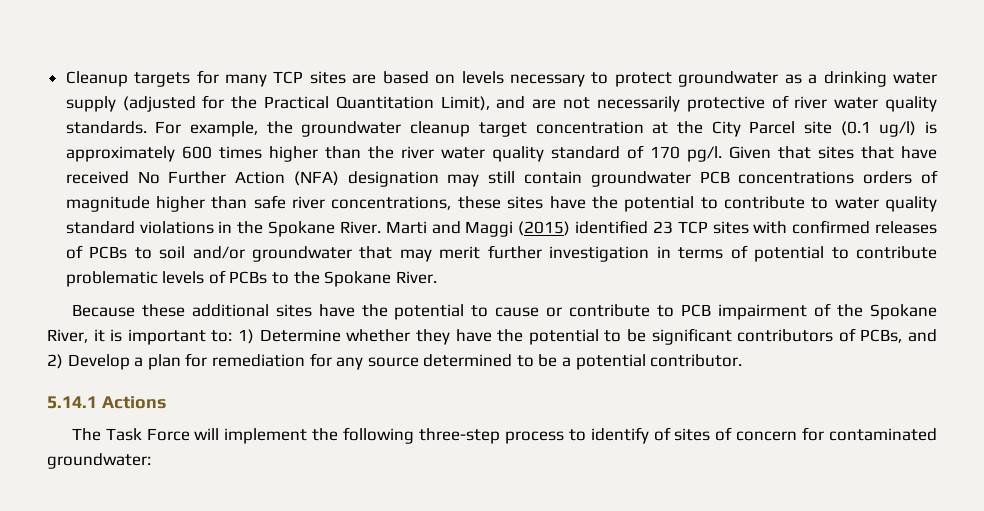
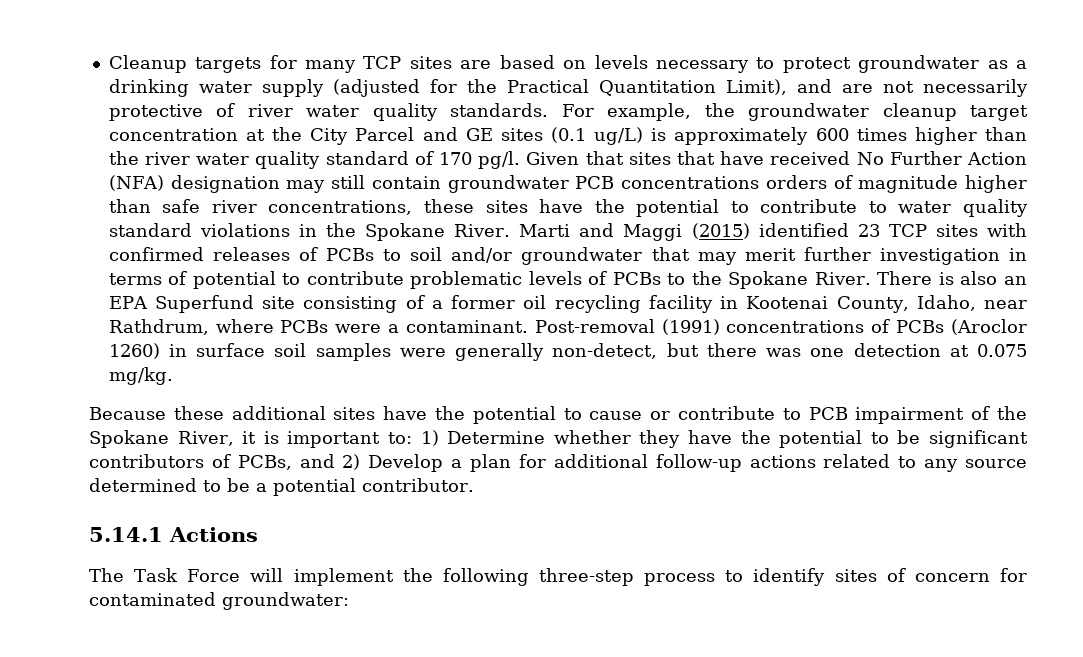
[803,121,917,137] site (0.1 ug/l) -> [422,127,644,145] and GE sites (0.1 ug/L)
(437, 277) none -> [877,271,1028,285] [108,295,1027,313] [108,319,1027,335] [108,343,1027,361] [108,367,173,385] There is also an EPA Superfund site consisting of a former oil recycling facility in Kootenai County, Idaho, near Rathdrum, where PCBs were a contaminant. Post-removal (1991) concentrations of PCBs (Aroclor 1260) in surface soil samples were generally non-detect, but there was one detection at 0.075 mg/kg.
[211,353,332,367] remediation for -> [553,454,917,472] additional follow-up actions related to
[653,427,671,441] of -> (826, 577) none

